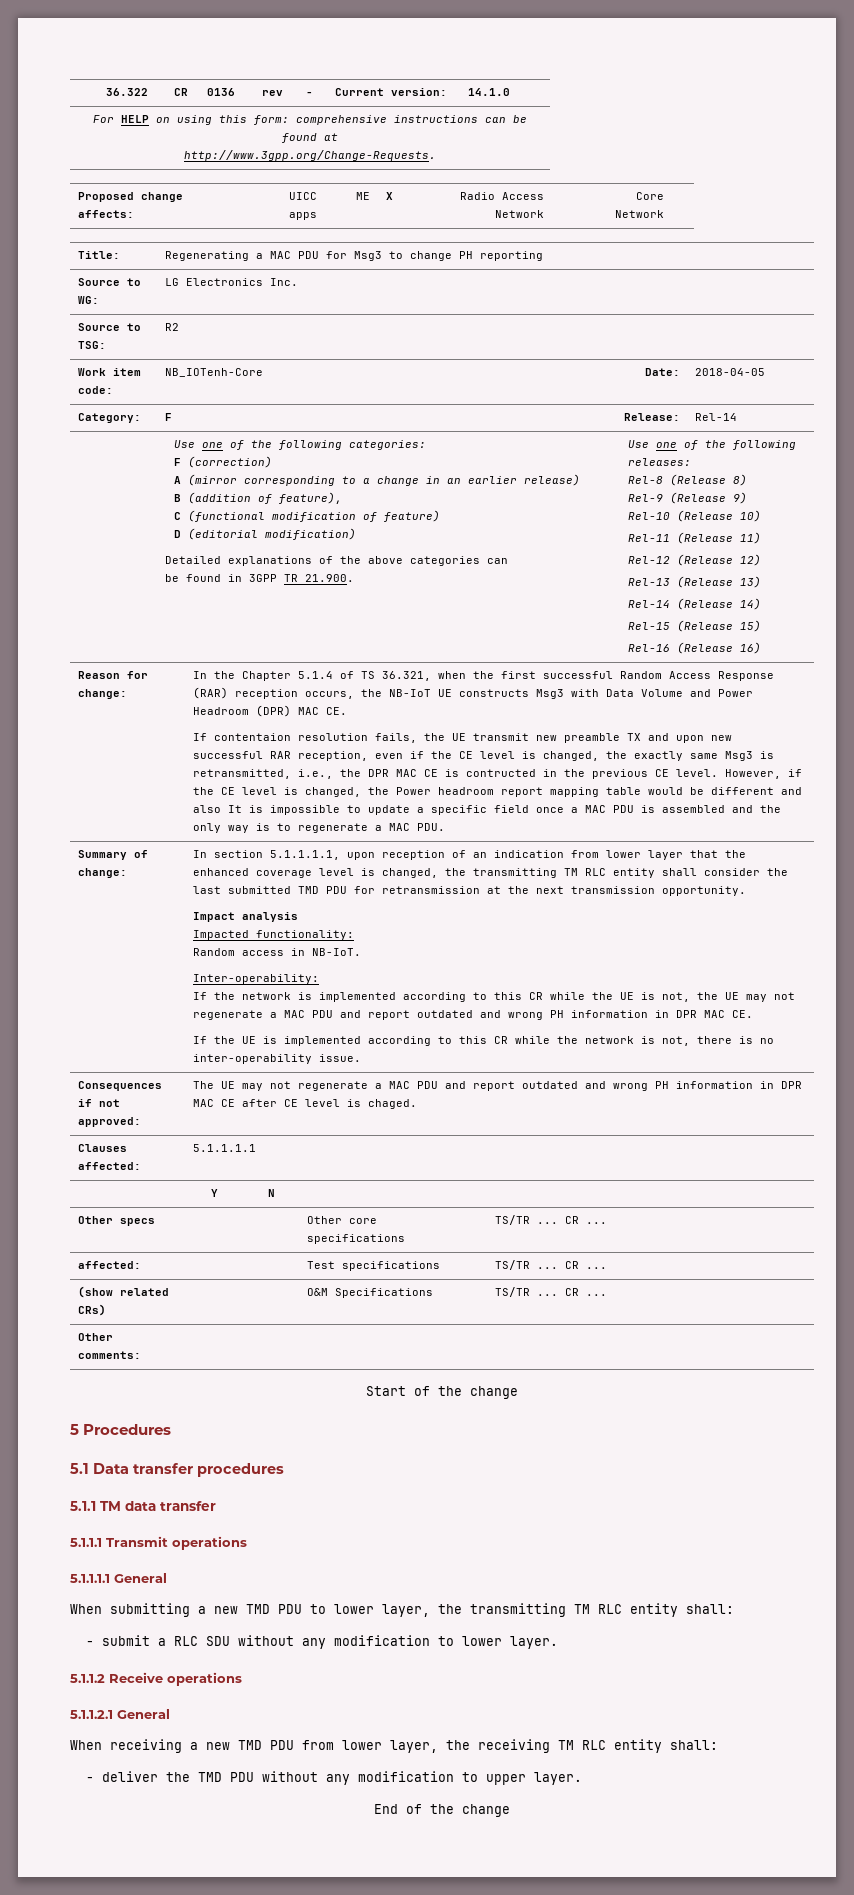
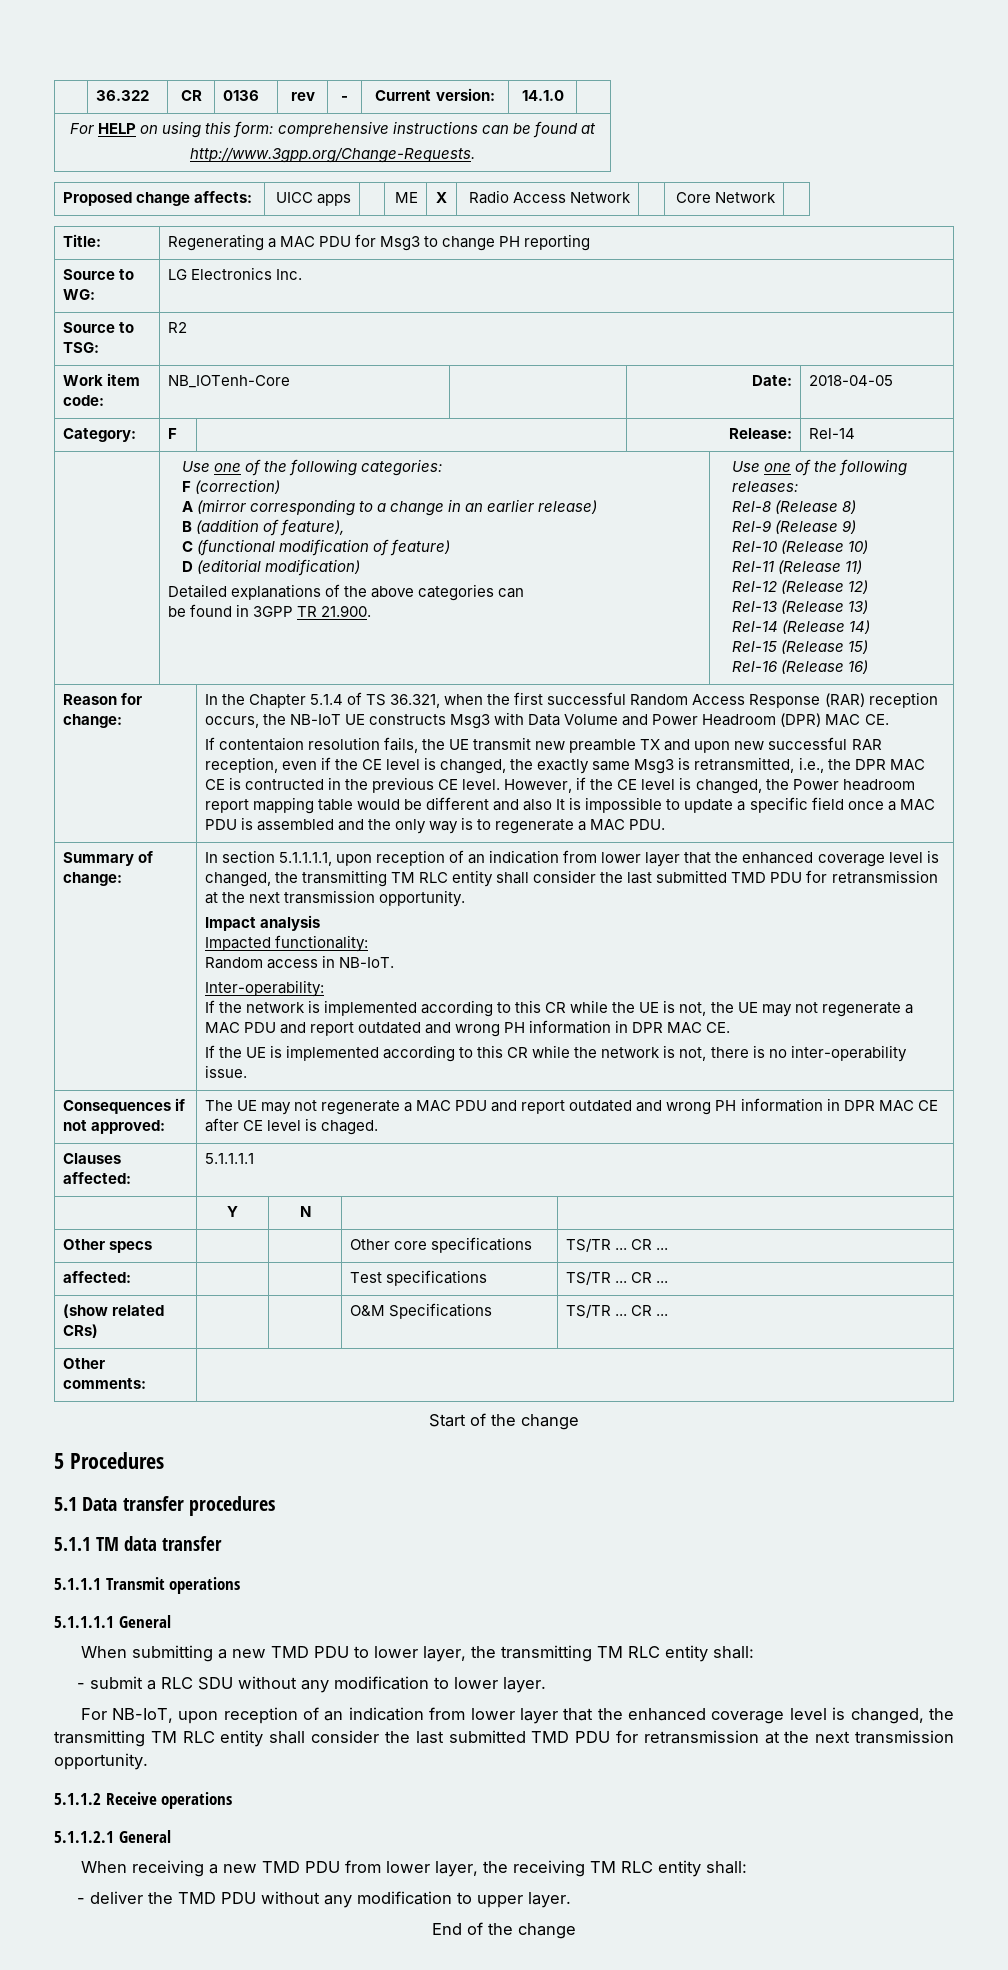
(558, 1642) none -> [80,1707,955,1724] [54,1730,954,1747] [54,1753,148,1770] // For NB-IoT, upon reception of an indication from lower layer that the enhanced coverage level is changed, the transmitting TM RLC entity shall consider the last submitted TMD PDU for retransmission at the next transmission opportunity.

